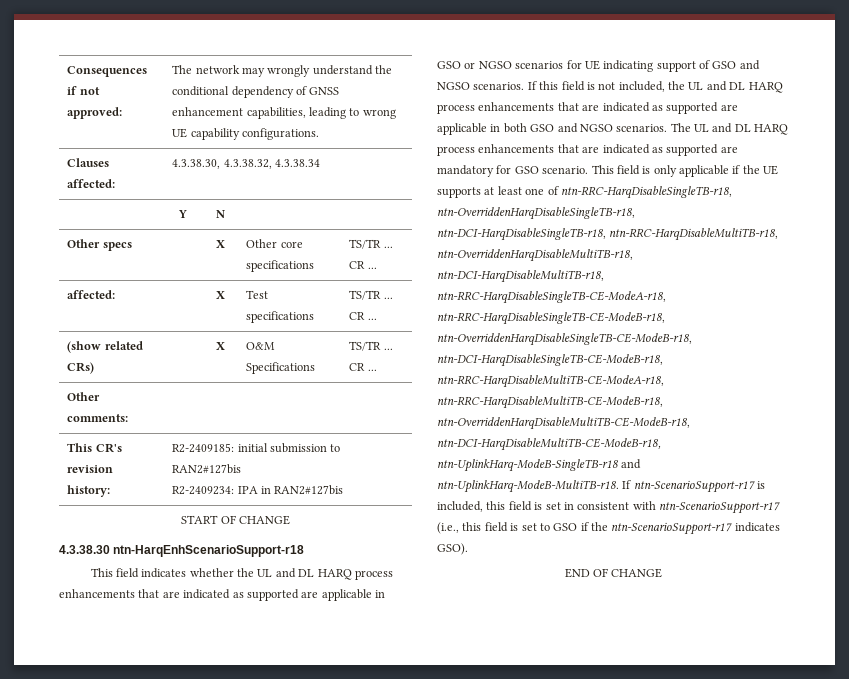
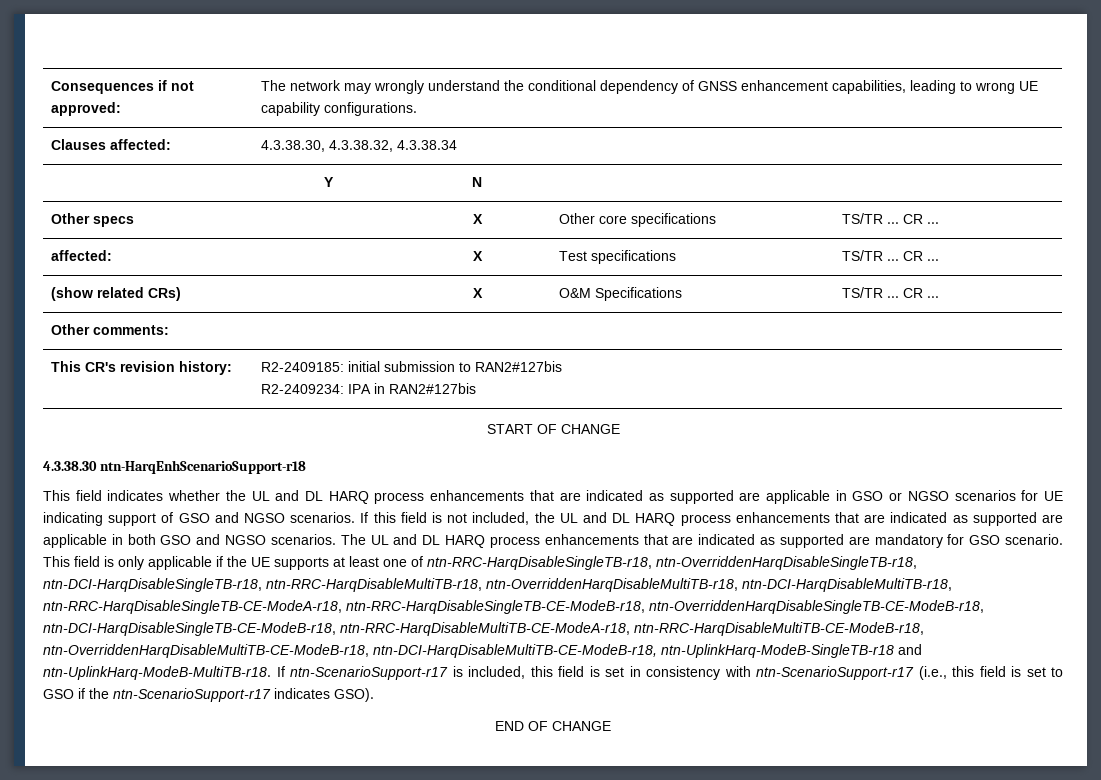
[577,502,630,510] consistent -> [646,666,720,680] consistency

